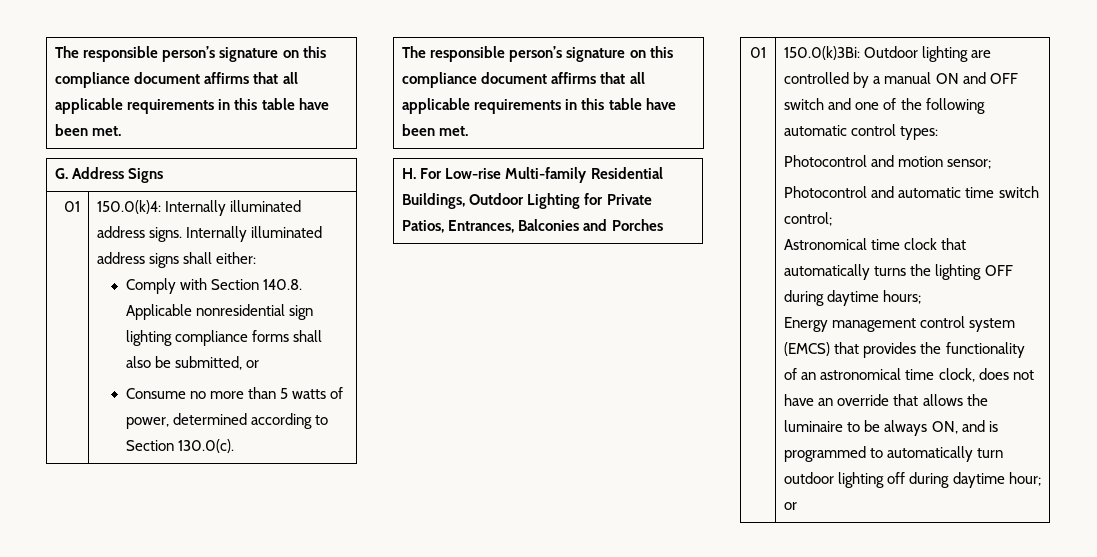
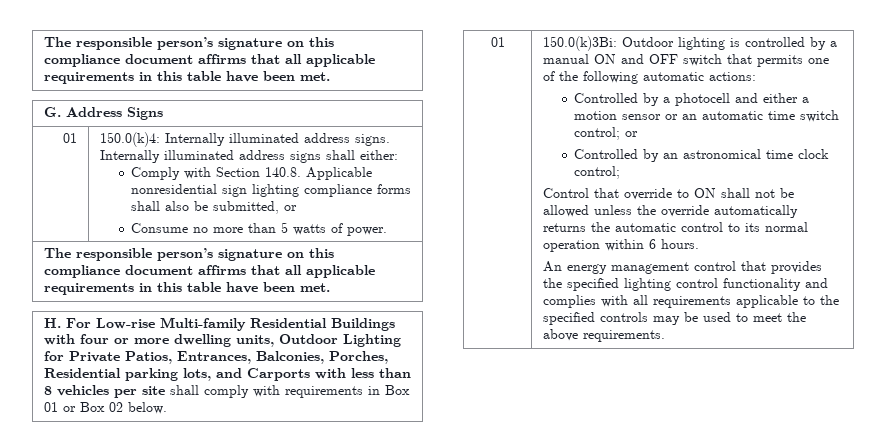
[125,413,329,429] [125,439,234,453] power, determined according to Section 130.0(c). -> [347,227,388,236] power.
[402,193,466,209] Buildings, -> [330,318,395,331] [43,334,274,347] Buildings with four or more dwelling units,
[518,219,663,231] Balconies and Porches -> [255,351,388,364] [43,368,411,381] [43,385,410,398] [43,402,167,414] Balconies, Porches, Residential parking lots, and Carports with less than 8 vehicles per site shall comply with requirements in Box 01 or Box 02 below.
[971,50,992,58] are -> [729,38,740,47] is
[828,98,852,110] and -> [726,54,803,67] that permits
[851,124,939,140] [784,155,992,169] [784,186,1039,198] [784,212,833,226] [784,238,967,250] [784,264,1013,280] [784,290,922,306] [784,316,1016,332] [784,342,1025,358] [784,368,1034,382] [784,394,988,406] [784,420,998,436] [784,446,1004,462] [784,472,1041,488] [784,502,798,510] control types: // Photocontrol and motion sensor; // Photocontrol and automatic time switch control; // Astronomical time clock that automatically turns the lighting OFF during daytime hours; // Energy management control system (EMCS) that provides the functionality of an astronomical time clock, does not have an override that allows the luminaire to be always ON, and is programmed to automatically turn outdoor lighting off during daytime hour; or -> [708,72,756,81] [574,93,810,106] [574,110,840,122] [574,127,639,140] [574,149,830,162] [574,166,621,179] [542,188,794,200] [542,205,798,218] [542,222,808,232] [542,239,699,252] [542,261,822,274] [542,278,828,291] [542,295,839,308] [542,312,806,325] [542,329,665,342] actions: // Controlled by a photocell and either a motion sensor or an automatic time switch control; or // Controlled by an astronomical time clock control; // Control that override to ON shall not be allowed unless the override automatically returns the automatic control to its normal operation within 6 hours. // An energy management control that provides the specified lighting control functionality and complies with all requirements applicable to the specified controls may be used to meet the above requirements.

